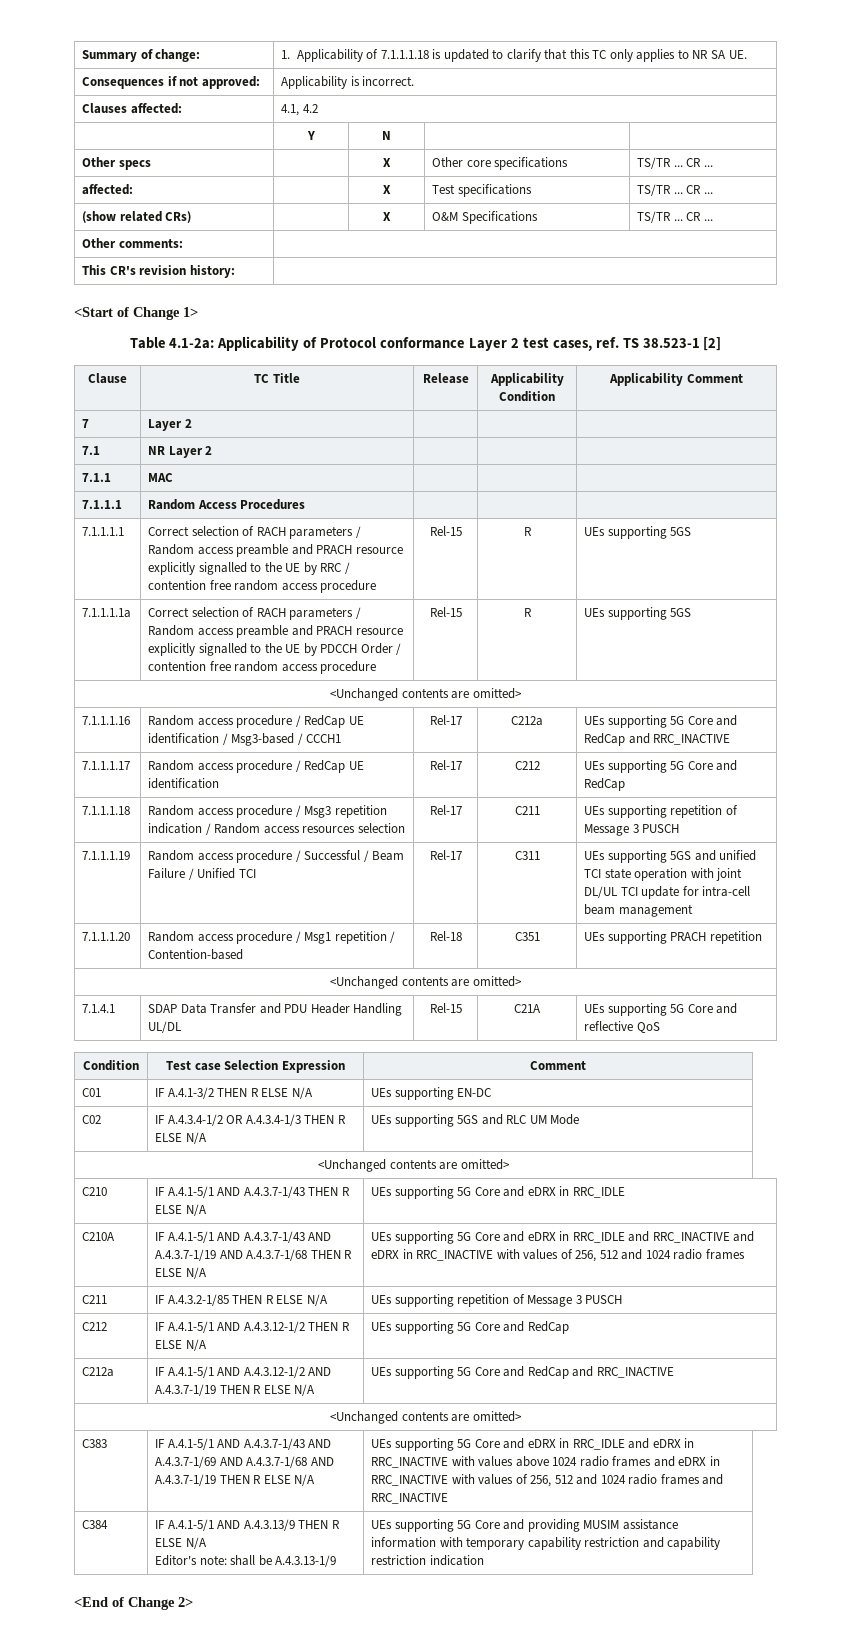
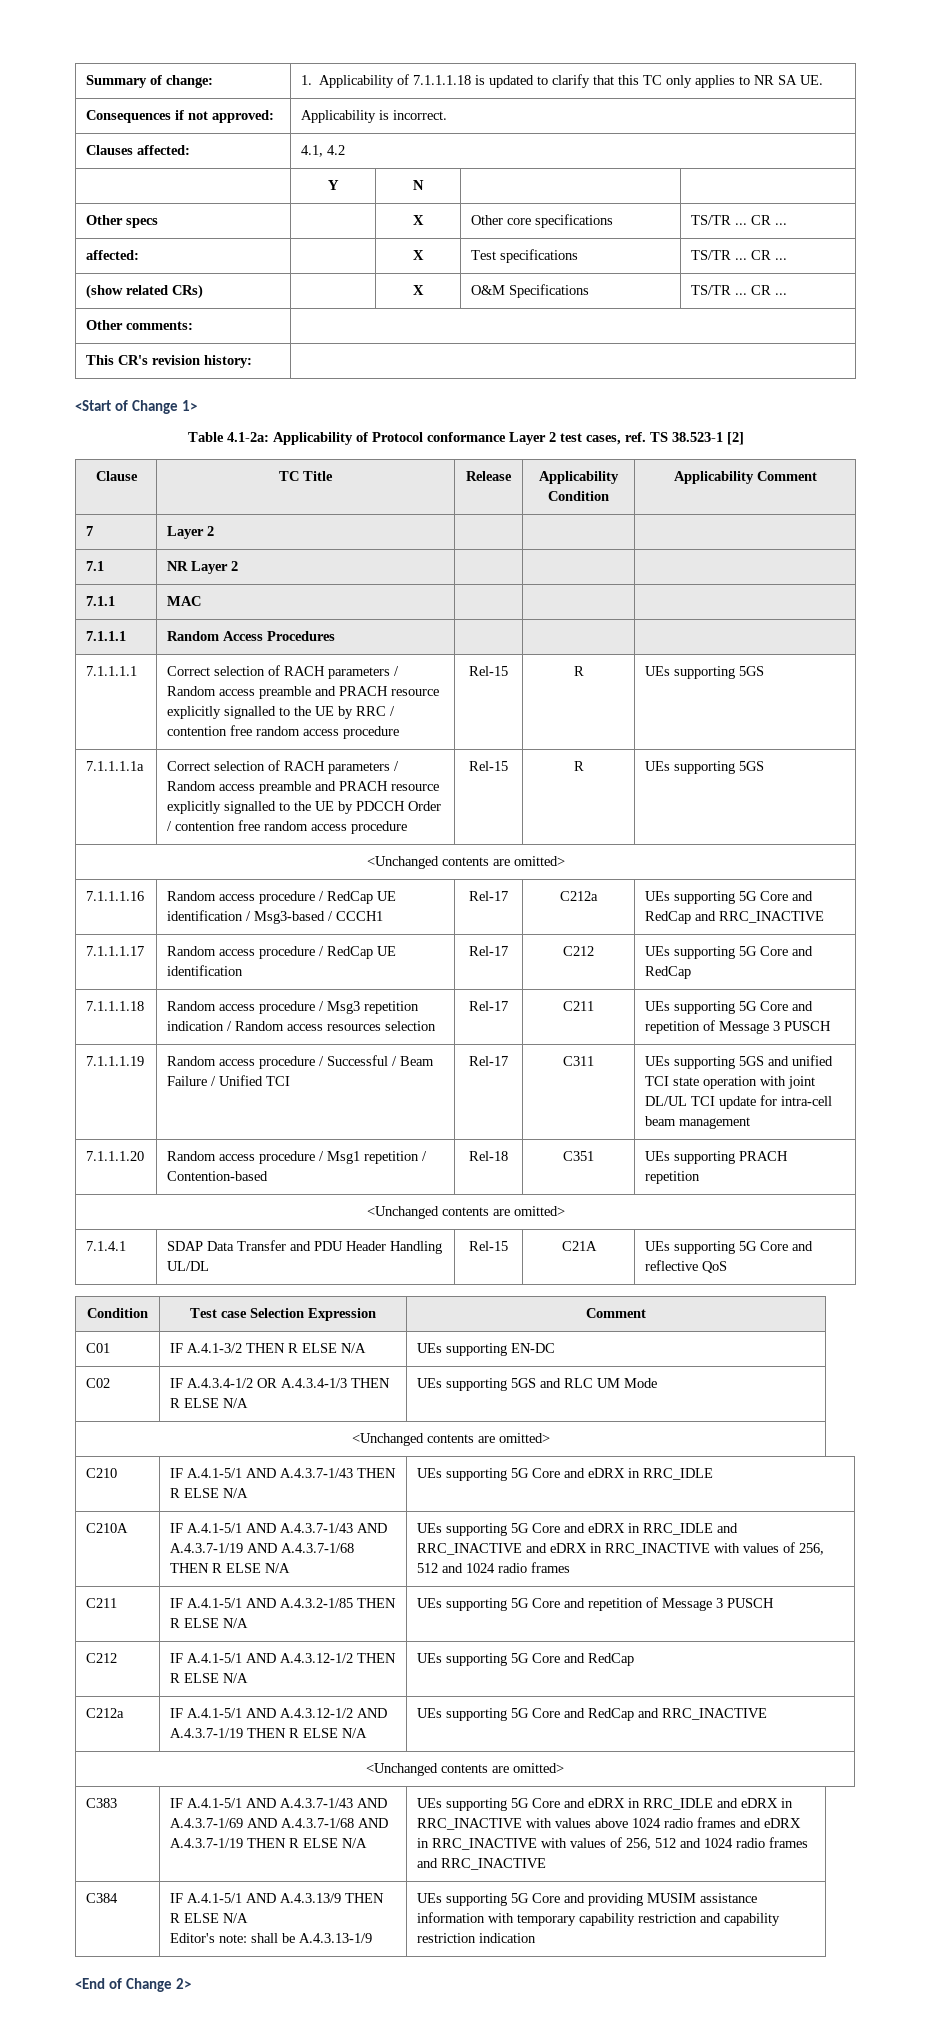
(667, 811) none -> [739,1001,814,1011] 5G Core and
(166, 1299) none -> [187,1598,277,1608] A.4.1-5/1 AND
(454, 1300) none -> [511,1598,586,1608] 5G Core and

